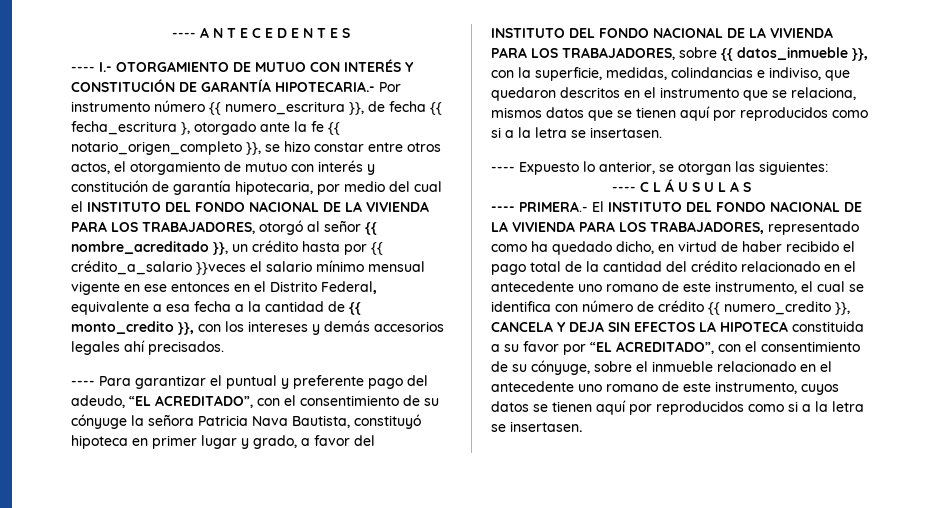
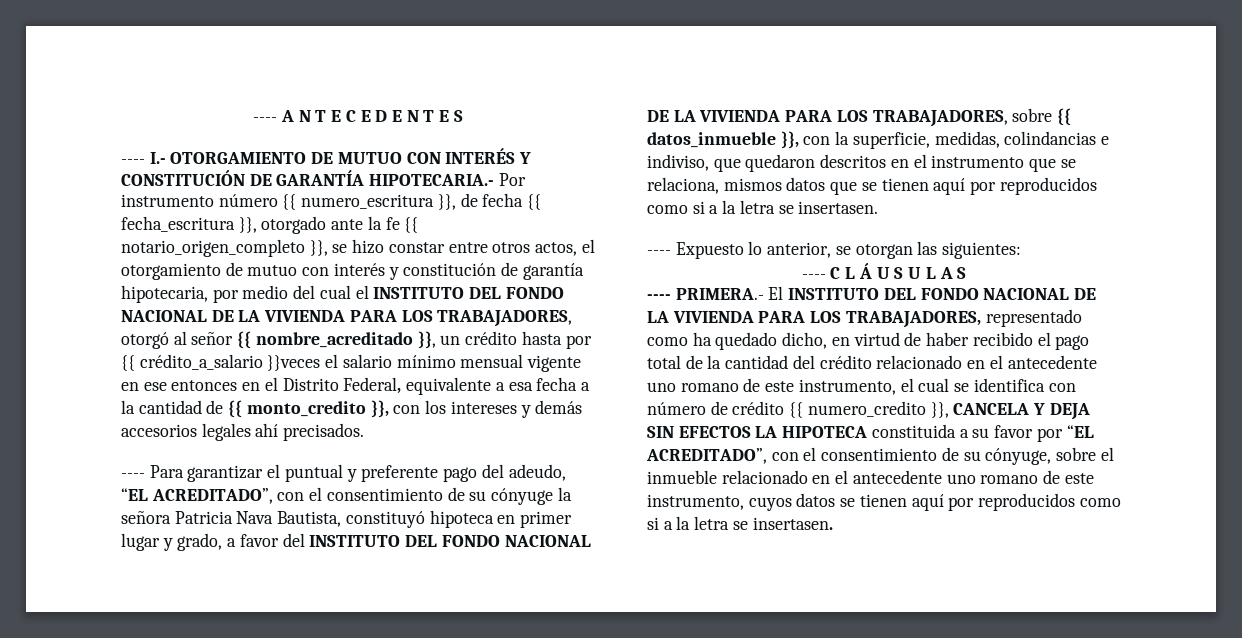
[181,122,190,135] }, -> [238,217,257,233] }},

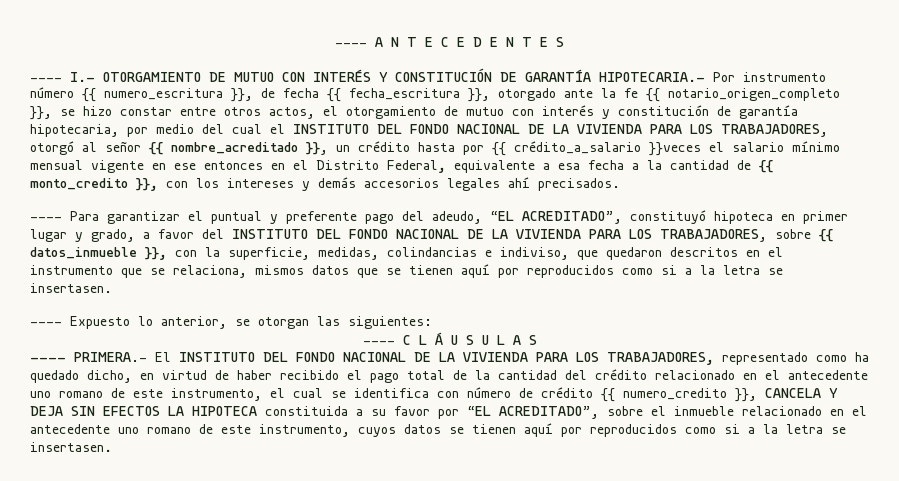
[277,487,572,505] [121,511,342,527] con el consentimiento de su cónyuge la señora Patricia Nava Bautista, -> (622, 217) none
[771,447,1052,465] con el consentimiento de su cónyuge, -> (599, 412) none

